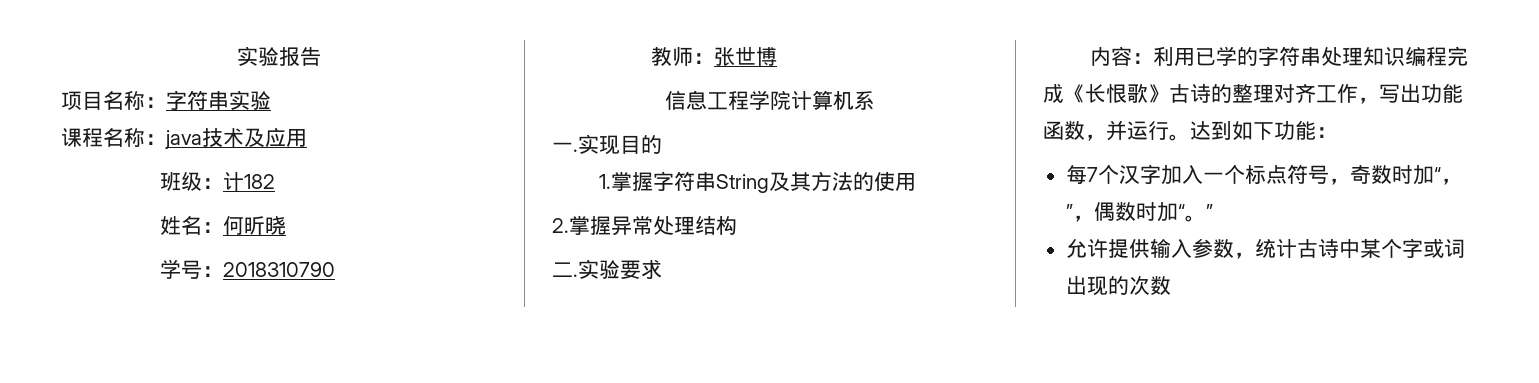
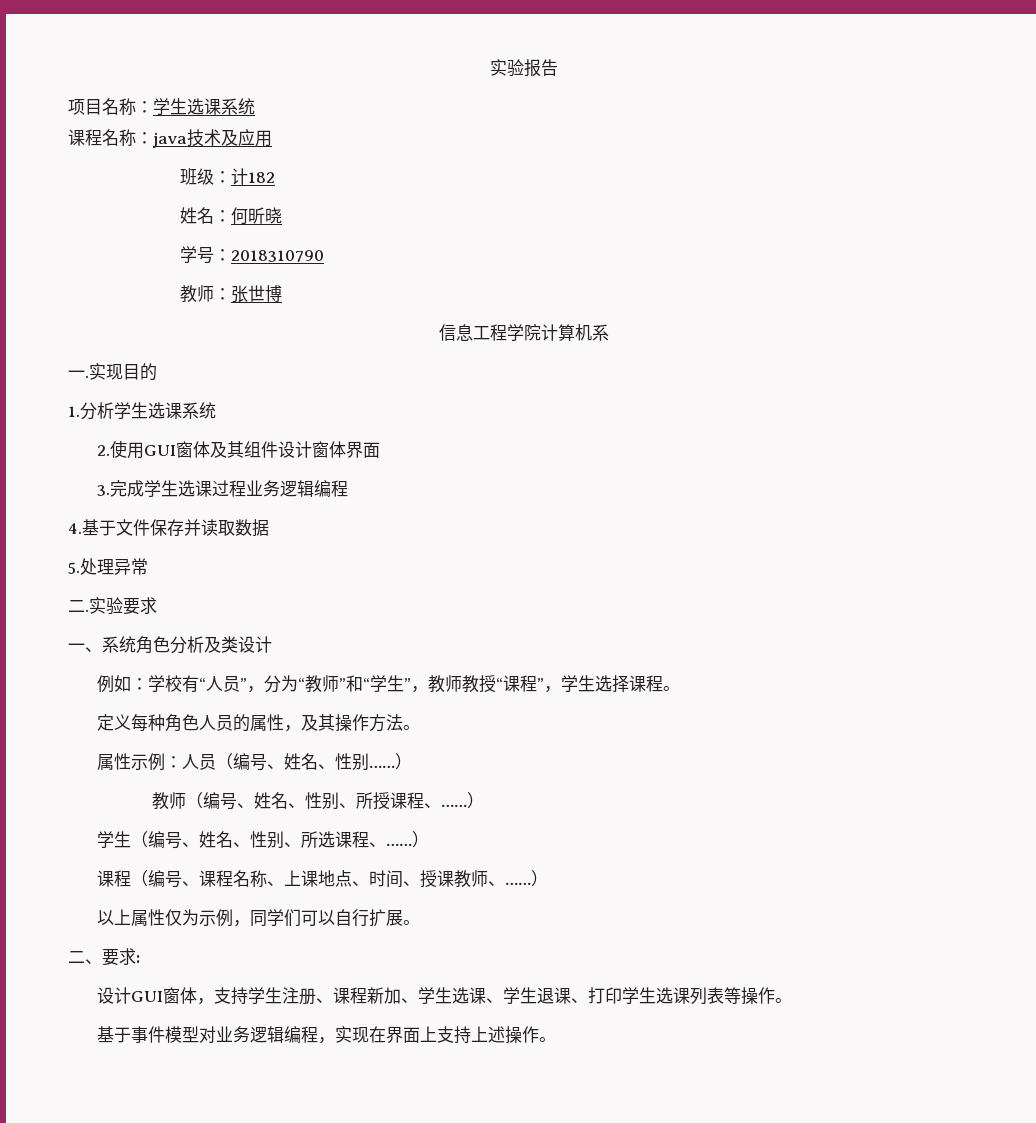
[166,90,271,110] 字符串实验 -> [153,98,255,115] 学生选课系统
[611,171,917,193] [552,215,611,235] 掌握字符串String及其方法的使用 // 2.掌握 -> [80,402,216,420] [97,440,381,459] [97,480,349,497] [68,519,269,537] [68,558,114,575] 分析学生选课系统 // 2.使用GUI窗体及其组件设计窗体界面 // 3.完成学生选课过程业务逻辑编程 // 4.基于文件保存并读取数据 // 5.处理
[653,215,737,235] 处理结构 -> (148, 566) none
[1090,46,1469,66] [1043,83,1463,104] [1043,120,1337,141] [1065,164,1462,185] [1065,202,1213,222] [1065,238,1465,259] [1065,275,1171,296] 内容：利用已学的字符串处理知识编程完成《长恨歌》古诗的整理对齐工作，写出功能函数，并运行。达到如下功能： // 每7个汉字加入一个标点符号，奇数时加“，”，偶数时加“。” // 允许提供输入参数，统计古诗中某个字或词出现的次数 -> [68,636,272,654] [97,675,681,693] [97,714,421,732] [97,753,413,771] [151,792,484,810] [97,831,430,849] [97,870,549,888] [97,909,421,927] [68,948,140,966] [97,987,793,1005] [97,1026,557,1044] 一、系统角色分析及类设计 // 例如：学校有“人员”，分为“教师”和“学生”，教师教授“课程”，学生选择课程。 // 定义每种角色人员的属性，及其操作方法。 // 属性示例：人员（编号、姓名、性别……） // 教师（编号、姓名、性别、所授课程、……） // 学生（编号、姓名、性别、所选课程、……） // 课程（编号、课程名称、上课地点、时间、授课教师、……） // 以上属性仅为示例，同学们可以自行扩展。 // 二、要求: // 设计GUI窗体，支持学生注册、课程新加、学生选课、学生退课、打印学生选课列表等操作。 // 基于事件模型对业务逻辑编程，实现在界面上支持上述操作。

